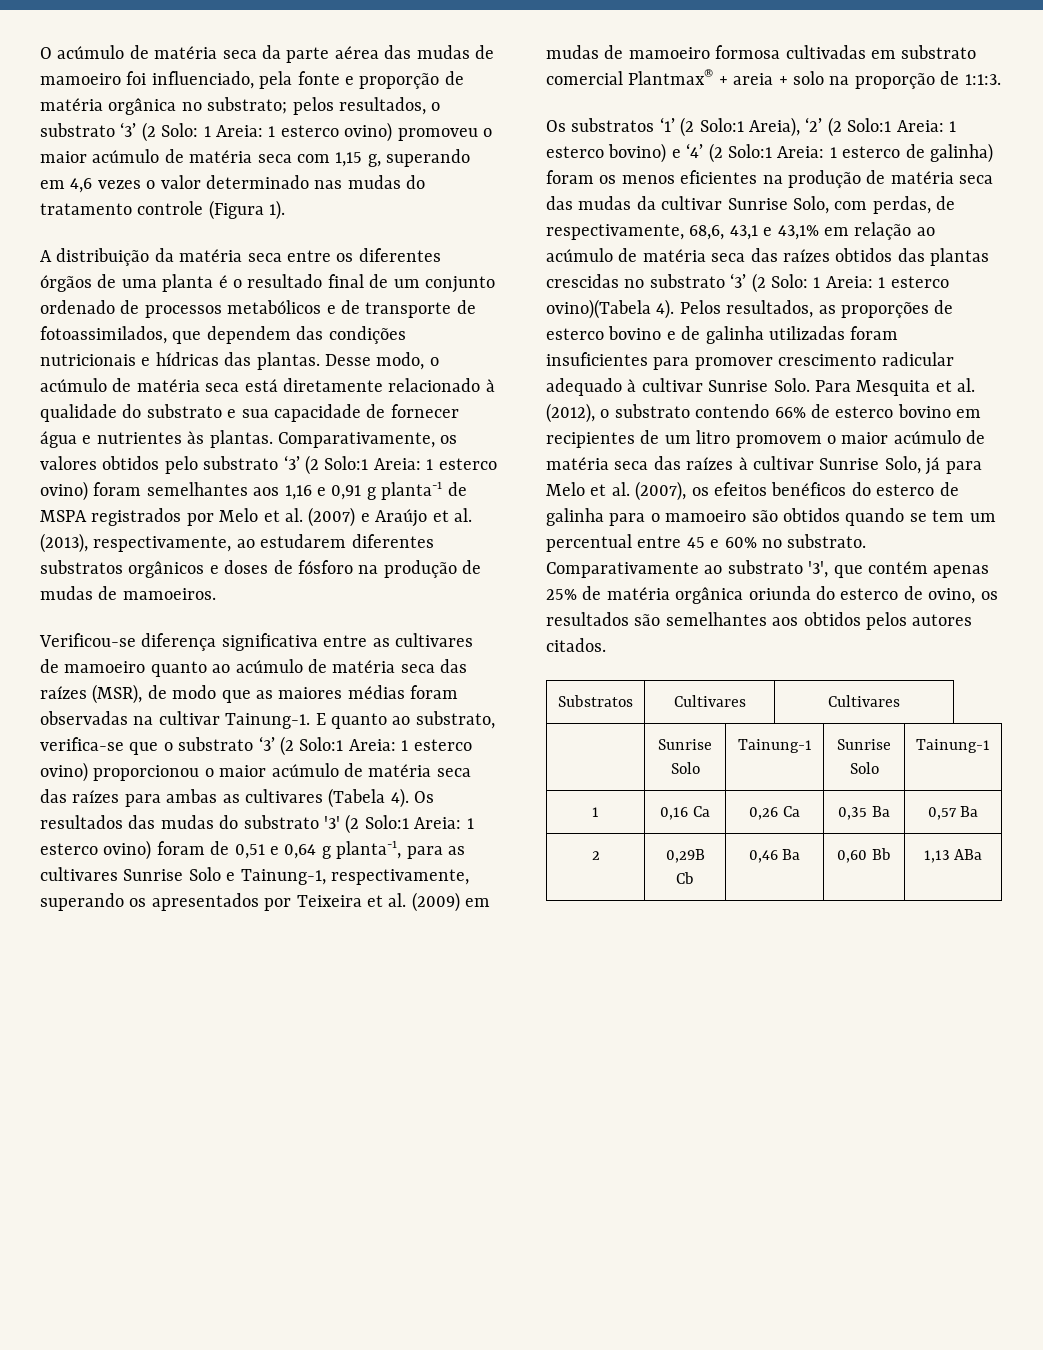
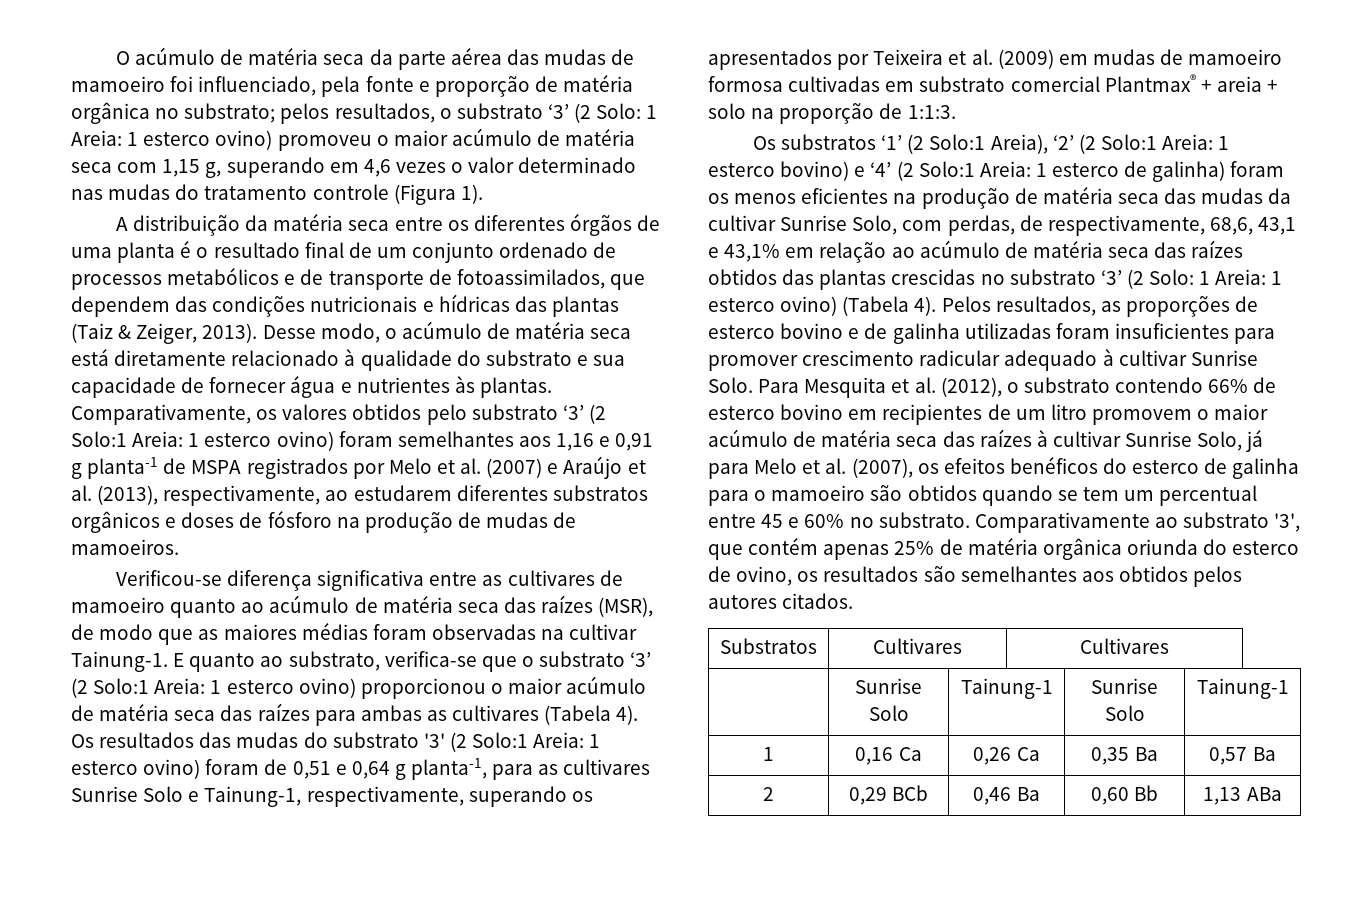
[256,352,320,370] plantas. -> [551,296,619,317] [71,323,258,344] plantas (Taiz & Zeiger, 2013).
[546,299,651,319] ovino)(Tabela -> [780,296,910,316] ovino) (Tabela
[665,849,705,863] [676,872,694,884] 0,29B Cb -> [848,785,929,805] 0,29 BCb

